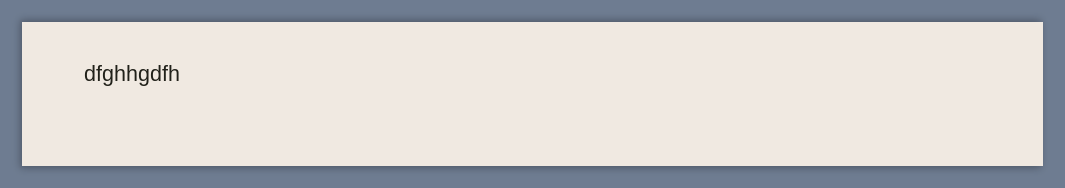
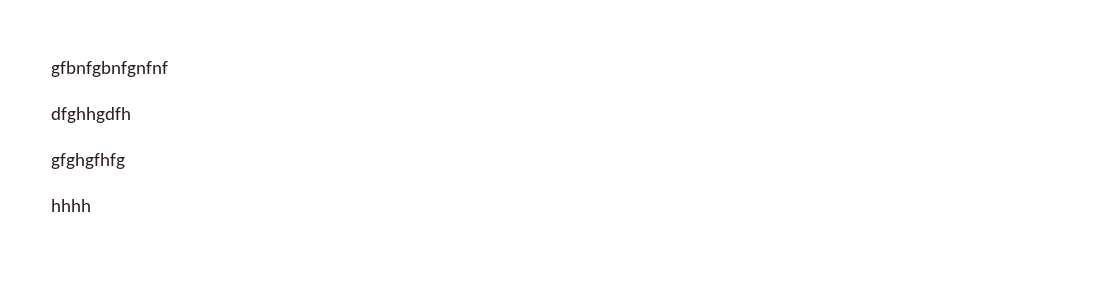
(84, 75) none -> [51,61,168,77] gfbnfgbnfgnfnf //
(180, 75) none -> [51,153,125,169] [51,199,91,212] // gfghgfhfg // hhhh

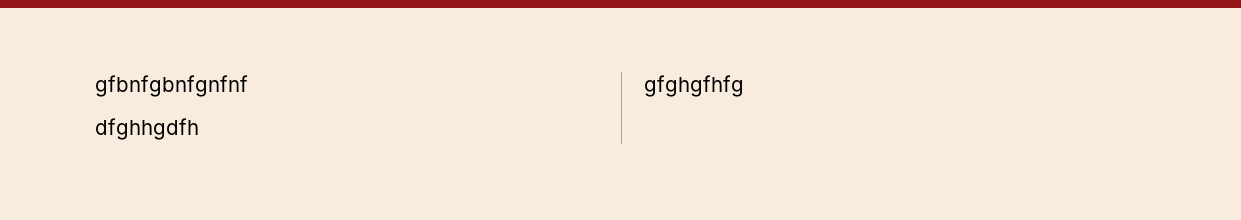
[51,199,91,212] // hhhh -> (744, 86) none

